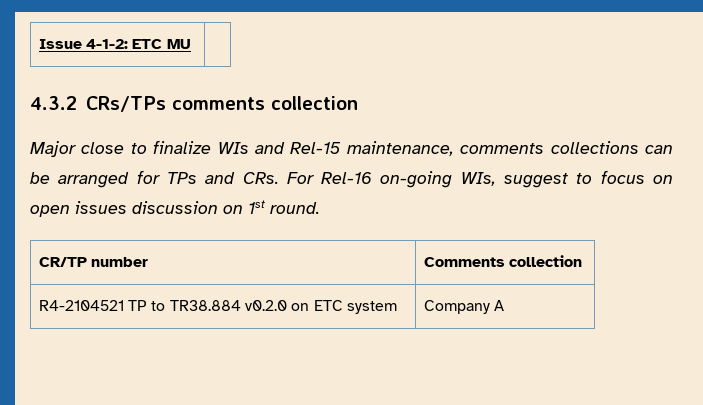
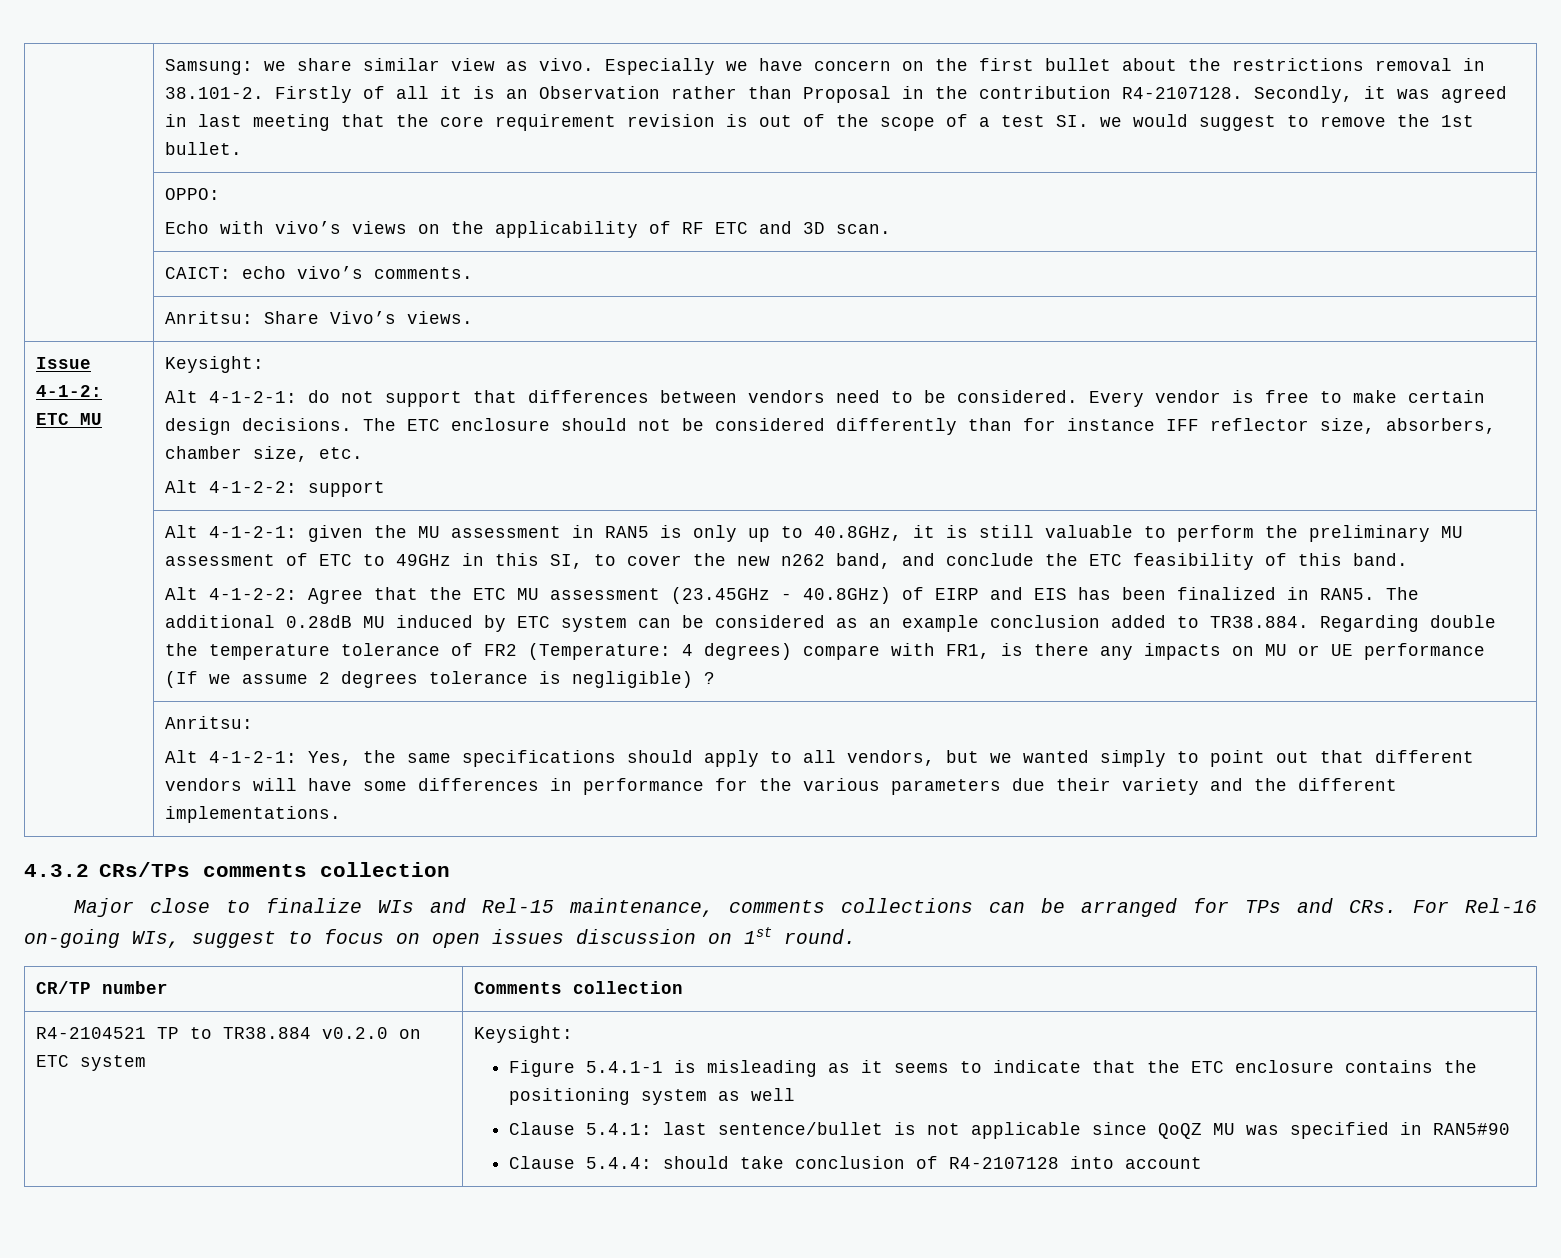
[38,39,191,49] Issue 4-1-2: ETC MU | -> [165,58,1486,75] [165,86,1508,103] [165,114,1475,131] [165,142,243,155] [165,188,221,200] [165,221,892,238] [165,266,474,279] [165,311,474,324] [36,357,92,369] [36,385,103,397] [36,413,103,425] [165,356,265,373] [165,390,1486,407] [165,418,1497,435] [165,446,364,462] [165,480,386,497] [165,525,1464,542] [165,553,1409,570] [165,587,1420,604] [165,615,1497,632] [165,643,1486,660] [165,671,716,688] [165,716,254,729] [165,750,1475,767] [165,778,1398,795] [165,806,342,823] | Samsung: we share similar view as vivo. Especially we have concern on the first bullet about the restrictions removal in 38.101-2. Firstly of all it is an Observation rather than Proposal in the contribution R4-2107128. Secondly, it was agreed in last meeting that the core requirement revision is out of the scope of a test SI. we would suggest to remove the 1st bullet. // | OPPO: // Echo with vivo’s views on the applicability of RF ETC and 3D scan. // | CAICT: echo vivo’s comments. // | Anritsu: Share Vivo’s views. // Issue 4-1-2: ETC MU | Keysight: // Alt 4-1-2-1: do not support that differences between vendors need to be considered. Every vendor is free to make certain design decisions. The ETC enclosure should not be considered differently than for instance IFF reflector size, absorbers, chamber size, etc. // Alt 4-1-2-2: support // | Alt 4-1-2-1: given the MU assessment in RAN5 is only up to 40.8GHz, it is still valuable to perform the preliminary MU assessment of ETC to 49GHz in this SI, to cover the new n262 band, and conclude the ETC feasibility of this band. // Alt 4-1-2-2: Agree that the ETC MU assessment (23.45GHz - 40.8GHz) of EIRP and EIS has been finalized in RAN5. The additional 0.28dB MU induced by ETC system can be considered as an example conclusion added to TR38.884. Regarding double the temperature tolerance of FR2 (Temperature: 4 degrees) compare with FR1, is there any impacts on MU or UE performance (If we assume 2 degrees tolerance is negligible) ? // | Anritsu: // Alt 4-1-2-1: Yes, the same specifications should apply to all vendors, but we wanted simply to point out that different vendors will have some differences in performance for the various parameters due their variety and the different implementations.
[423,300,505,314] Company A -> [474,1026,574,1043] [508,1060,1477,1077] [508,1088,795,1105] [508,1122,1510,1139] [508,1156,1202,1169] Keysight: // Figure 5.4.1-1 is misleading as it seems to indicate that the ETC enclosure contains the positioning system as well // Clause 5.4.1: last sentence/bullet is not applicable since QoQZ MU was specified in RAN5#90 // Clause 5.4.4: should take conclusion of R4-2107128 into account

